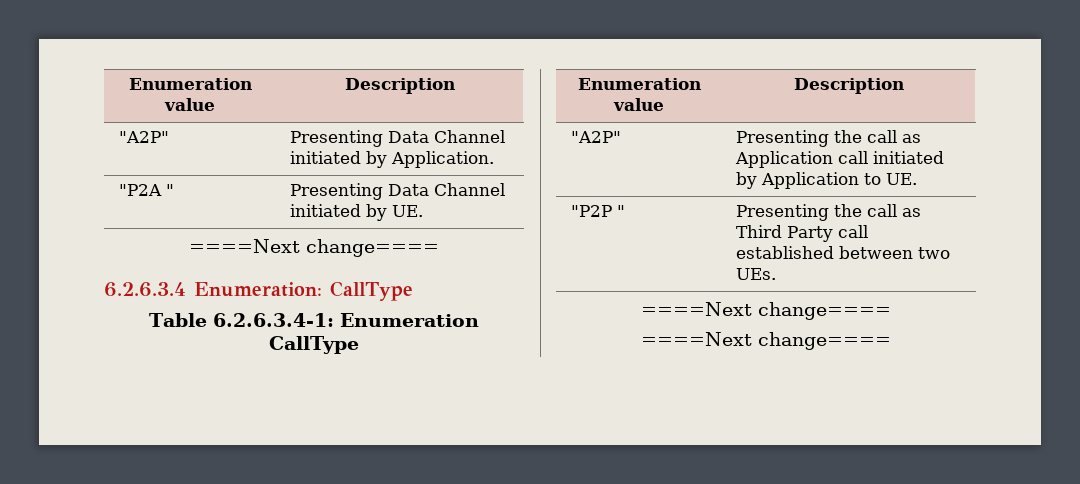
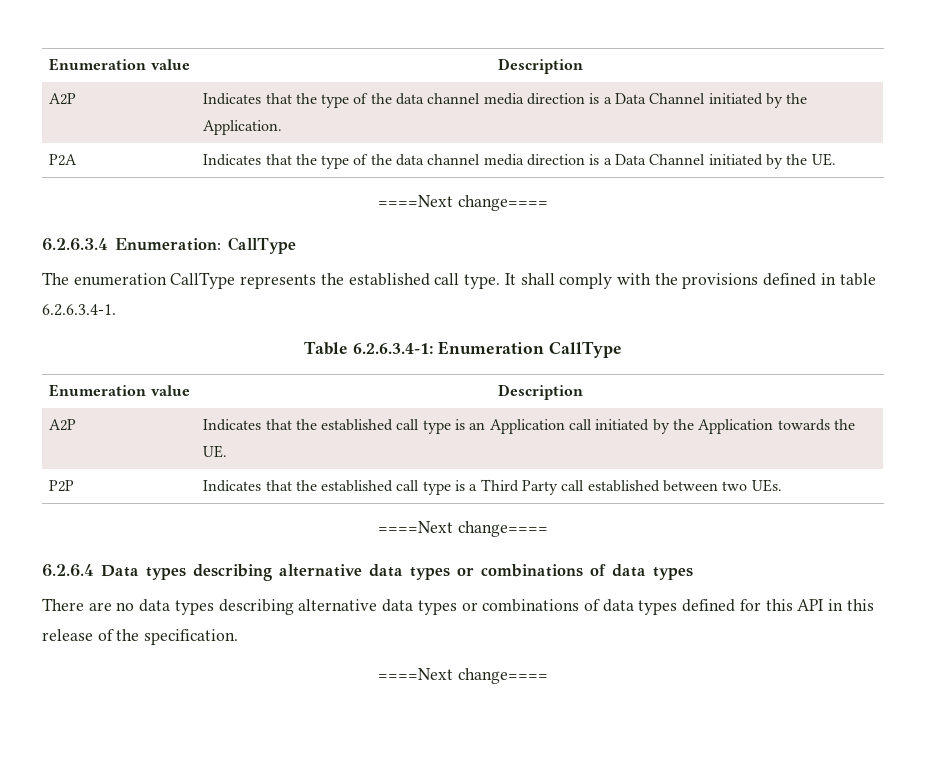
[128,78,252,90] [164,98,215,111] [344,78,455,94] [118,131,169,143] [289,130,505,147] [289,151,387,168] Enumeration value | Description // "A2P" | Presenting Data Channel initiated by -> [49,58,190,71] [497,58,583,74] [49,93,77,105] [203,93,808,108] Enumeration value | Description // A2P | Indicates that the type of the data channel media direction is a Data Channel initiated by the
[118,184,174,196] [289,183,505,200] [289,204,387,221] "P2A " | Presenting Data Channel initiated by -> [49,154,78,166] [203,154,808,169] P2A | Indicates that the type of the data channel media direction is a Data Channel initiated by the
(413, 291) none -> [42,272,876,289] [42,304,116,316] // The enumeration CallType represents the established call type. It shall comply with the provisions defined in table 6.2.6.3.4-1.
[570,131,621,143] [735,130,921,147] [734,151,944,168] [735,172,917,189] [570,205,625,217] [735,204,921,221] "A2P" | Presenting the call as Application call initiated by Application to UE. // "P2P " | Presenting the call as -> [49,419,77,431] [203,419,855,434] [203,445,228,458] [49,480,75,492] [203,480,478,495] A2P | Indicates that the established call type is an Application call initiated by the Application towards the UE. // P2P | Indicates that the established call type is a
(891, 311) none -> [42,564,693,581] [42,598,874,615] [42,629,239,645] // 6.2.6.4 Data types describing alternative data types or combinations of data types // There are no data types describing alternative data types or combinations of data types defined for this API in this release of the specification.

